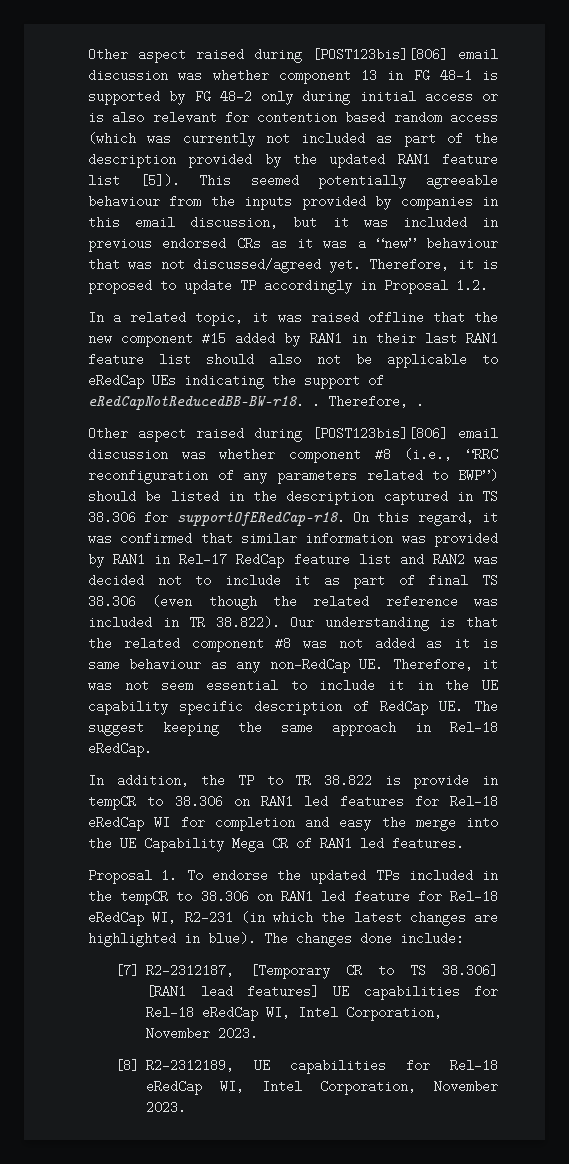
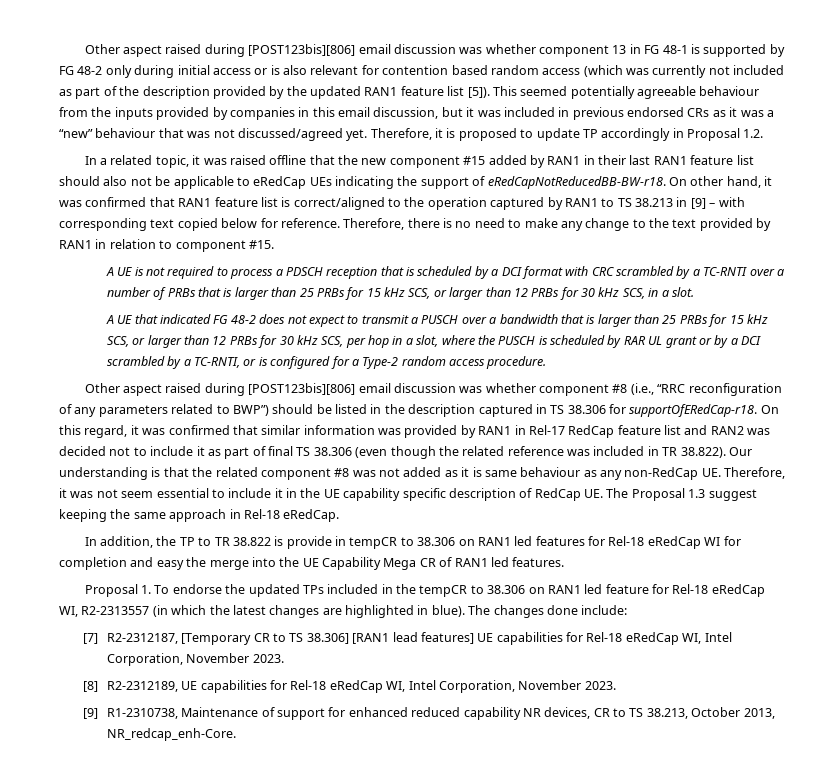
[312,395,424,408] . Therefore, . -> [668,176,772,188] [59,197,745,210] [59,218,772,231] [59,239,274,252] [105,266,784,279] [106,287,694,300] [105,314,768,327] [106,335,762,348] [106,356,547,369] On other hand, it was confirmed that RAN1 feature list is correct/aligned to the operation captured by RAN1 to TS 38.213 in [9] – with corresponding text copied below for reference. Therefore, there is no need to make any change to the text provided by RAN1 in relation to component #15. // A UE is not required to process a PDSCH reception that is scheduled by a DCI format with CRC scrambled by a TC-RNTI over a number of PRBs that is larger than 25 PRBs for 15 kHz SCS, or larger than 12 PRBs for 30 kHz SCS, in a slot. // A UE that indicated FG 48-2 does not expect to transmit a PUSCH over a bandwidth that is larger than 25 PRBs for 15 kHz SCS, or larger than 12 PRBs for 30 kHz SCS, per hop in a slot, where the PUSCH is scheduled by RAR UL grant or by a DCI scrambled by a TC-RNTI, or is configured for a Type-2 random access procedure.
(498, 706) none -> [631,488,706,501] Proposal 1.3
[184,911,233,924] R2-231 -> [81,606,150,615] R2-2313557
(187, 1107) none -> [82,707,775,720] [106,728,236,741] // [9] R1-2310738, Maintenance of support for enhanced reduced capability NR devices, CR to TS 38.213, October 2013, NR_redcap_enh-Core.

